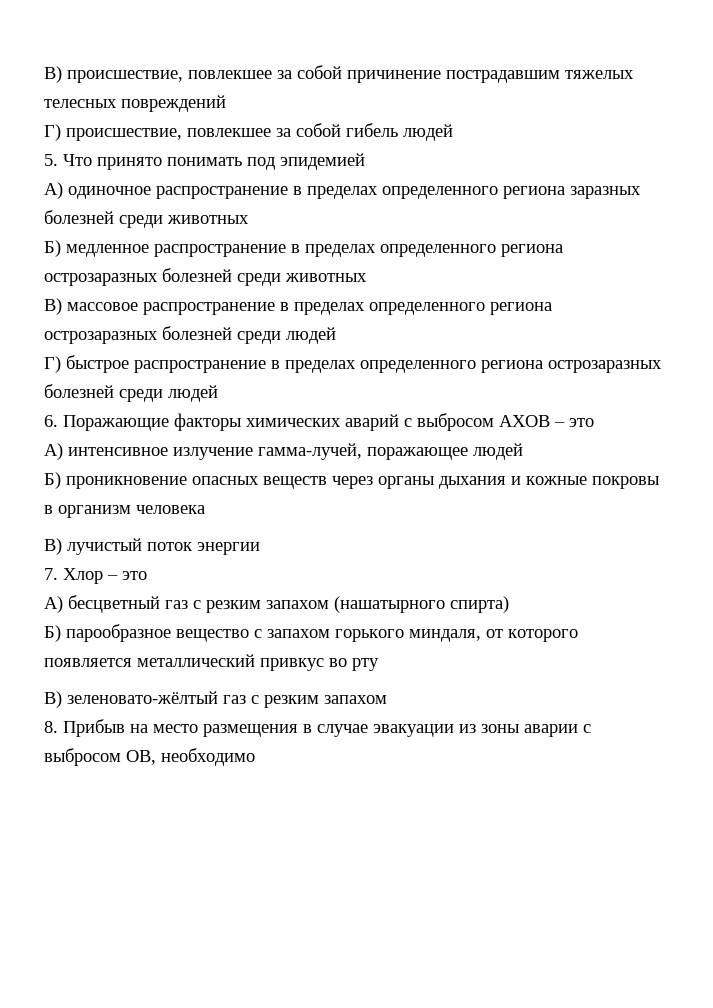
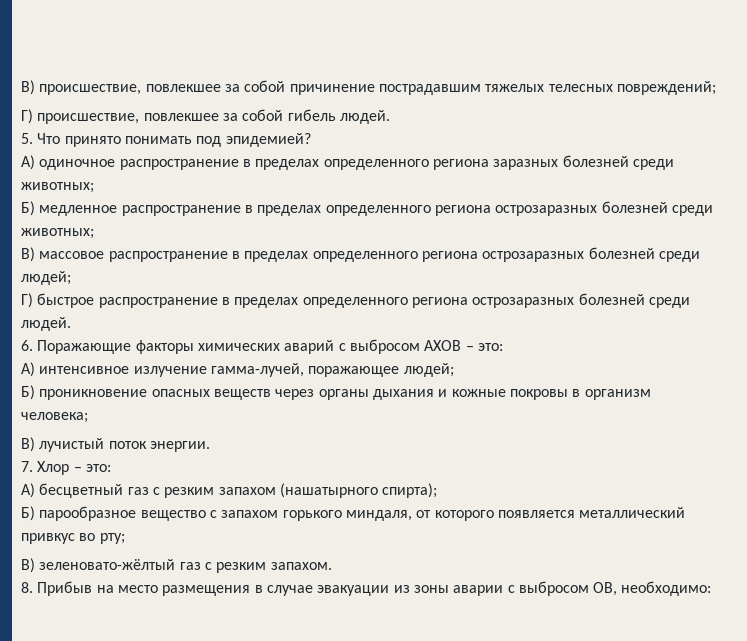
[121,95,226,112] повреждений -> [616,81,716,95] повреждений;
[403,124,453,141] людей -> [339,110,390,124] людей.
[280,153,365,170] эпидемией -> [225,133,311,147] эпидемией?
[167,215,249,224] животных -> [21,182,94,193] животных;
[285,273,367,282] животных -> [21,228,94,239] животных;
[286,327,336,344] людей -> [21,271,71,285] людей;
[168,385,218,402] людей -> [21,317,71,331] людей.
[569,418,594,427] это -> [477,343,503,351] это:
[473,443,523,460] людей -> [403,363,454,377] людей;
[136,505,205,514] человека -> [21,412,88,423] человека;
[197,542,260,555] энергии -> [149,441,210,452] энергии.
[122,571,147,580] это -> [85,464,111,472] это:
[450,596,509,613] спирта) -> [382,483,438,498] спирта);
[352,658,379,671] рту -> [99,533,125,544] рту;
[324,695,387,704] запахом -> [270,562,332,570] запахом.
[161,748,255,766] необходимо -> [621,581,712,596] необходимо:

